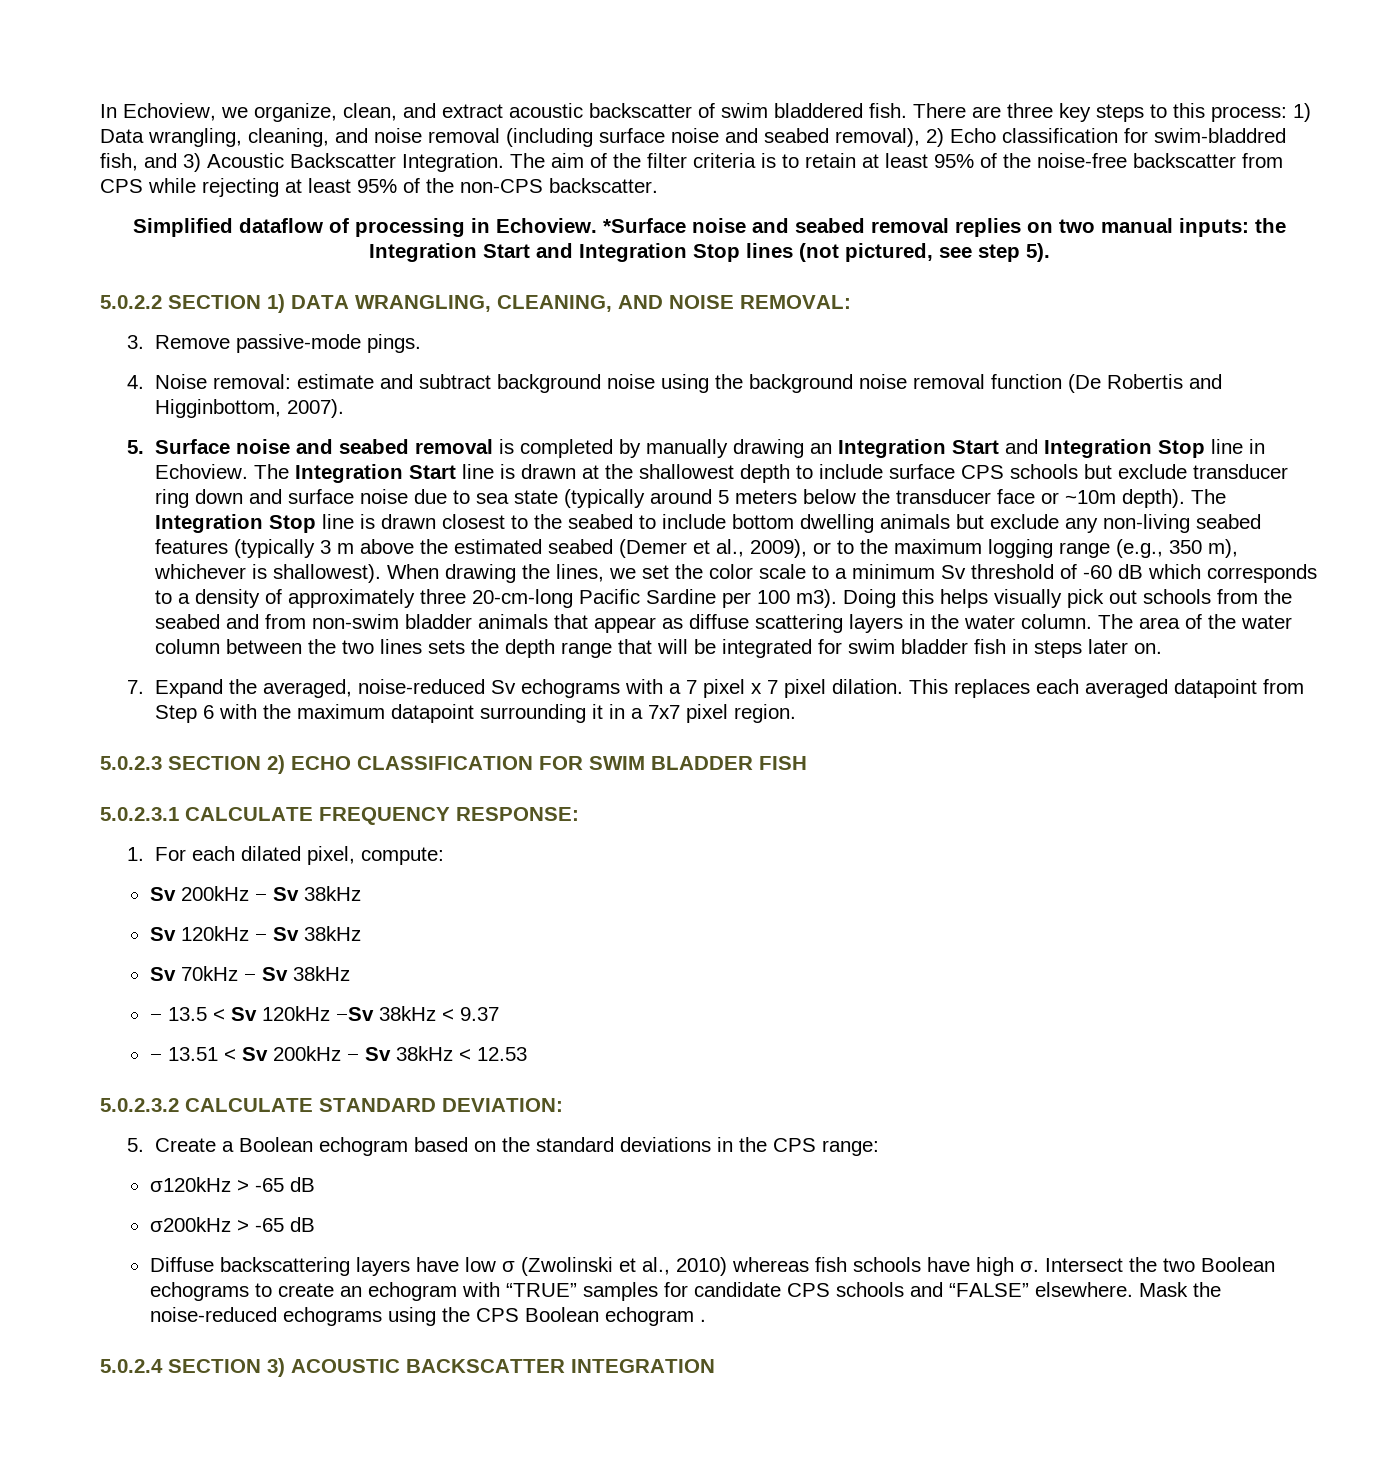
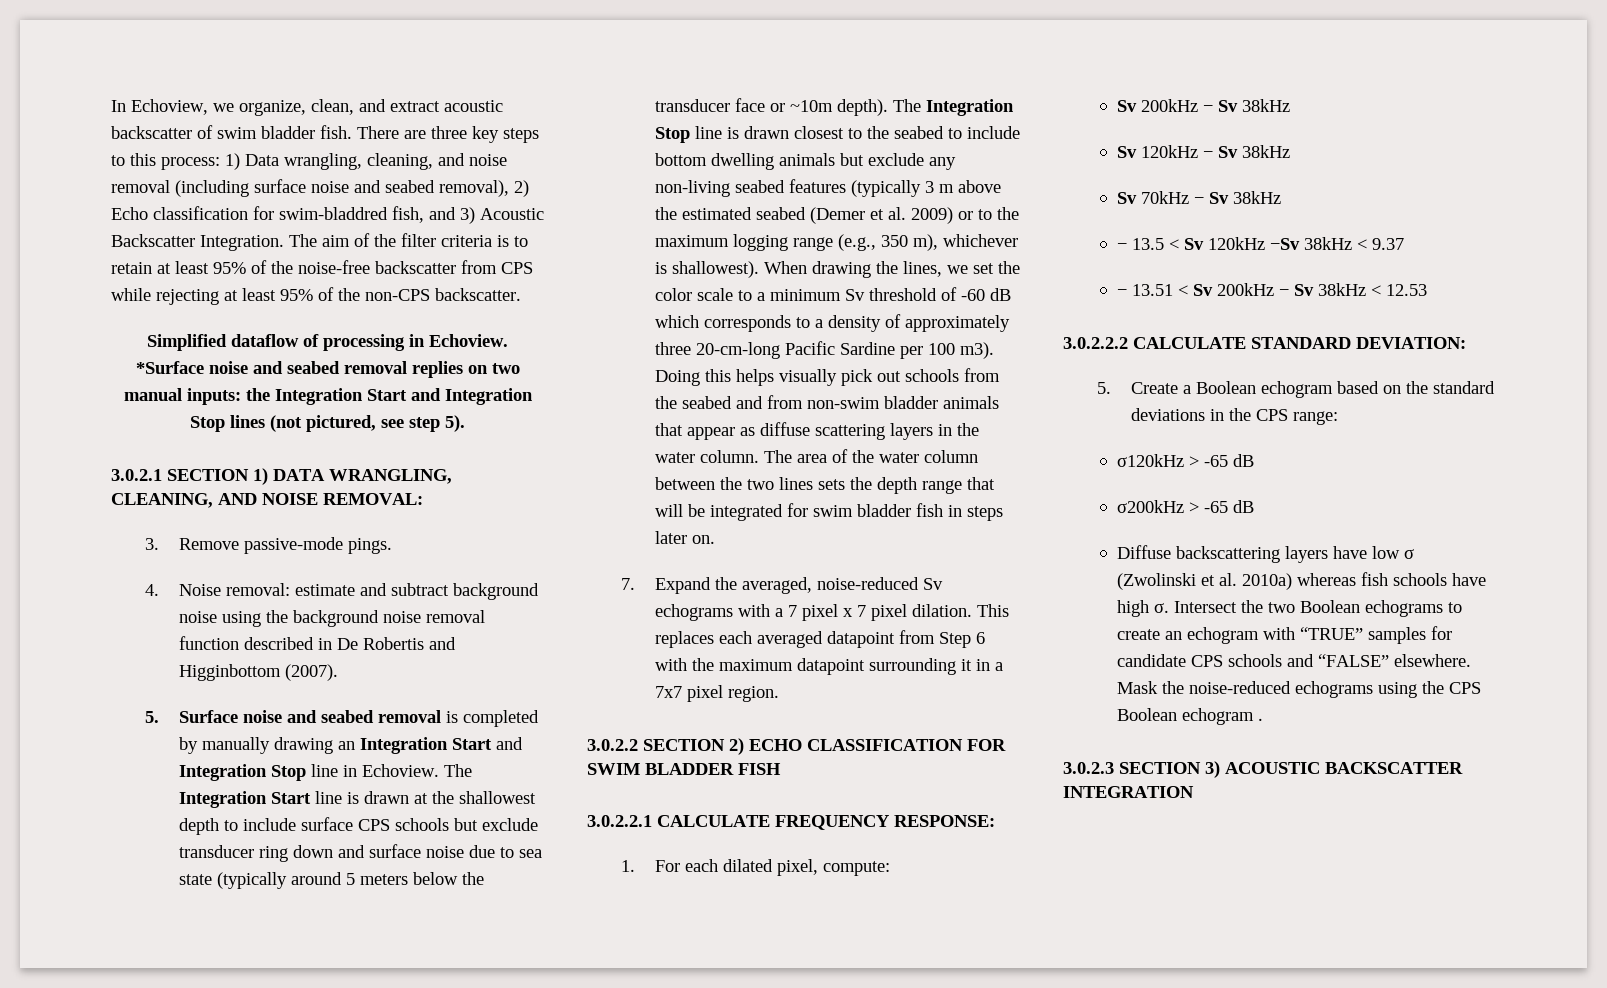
[774,103,863,118] bladdered -> [261,126,315,139] bladder
[100,295,162,309] 5.0.2.2 -> [111,469,162,481] 3.0.2.1
[1067,374,1222,393] [154,399,344,418] (De Robertis and Higginbottom, 2007). -> [243,637,456,650] [178,664,338,681] described in De Robertis and Higginbottom (2007).
[715,539,807,558] al., 2009), -> [887,207,953,224] al. 2009)
[100,756,162,770] 5.0.2.3 -> [587,739,638,751] 3.0.2.2
[100,807,179,821] 5.0.2.3.1 -> [587,815,652,827] 3.0.2.2.1
[100,1098,179,1112] 5.0.2.3.2 -> [1063,337,1128,349] 3.0.2.2.2
[641,1257,727,1276] al., 2010) -> [1219,573,1293,590] al. 2010a)
[100,1359,163,1373] 5.0.2.4 -> [1063,762,1114,774] 3.0.2.3

